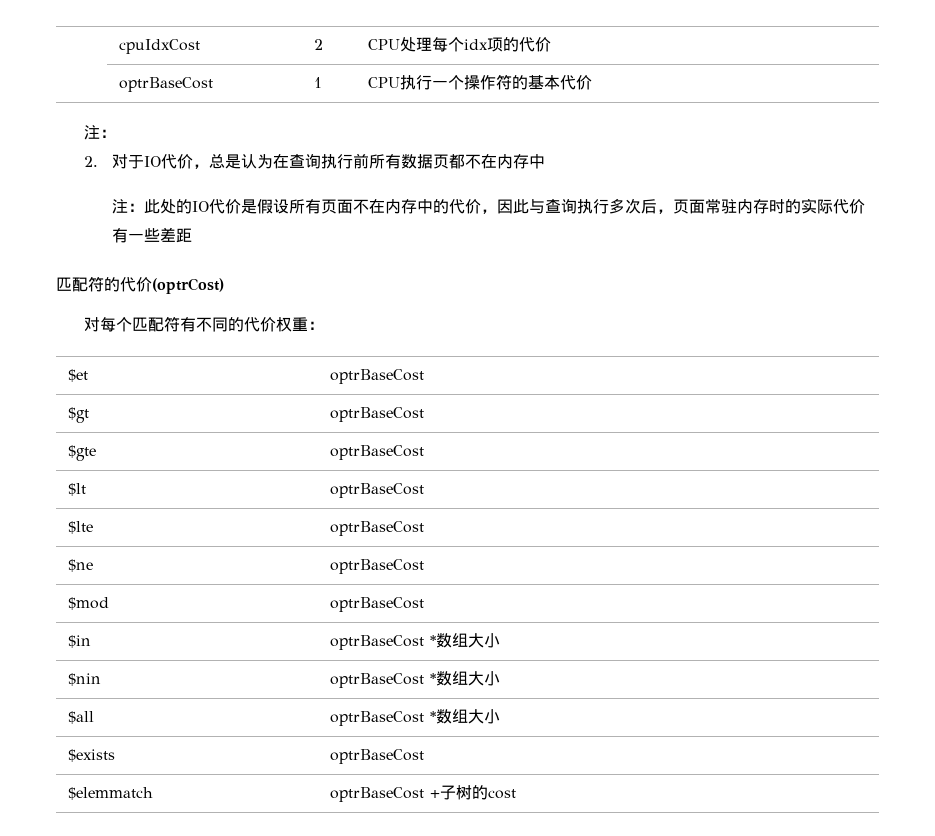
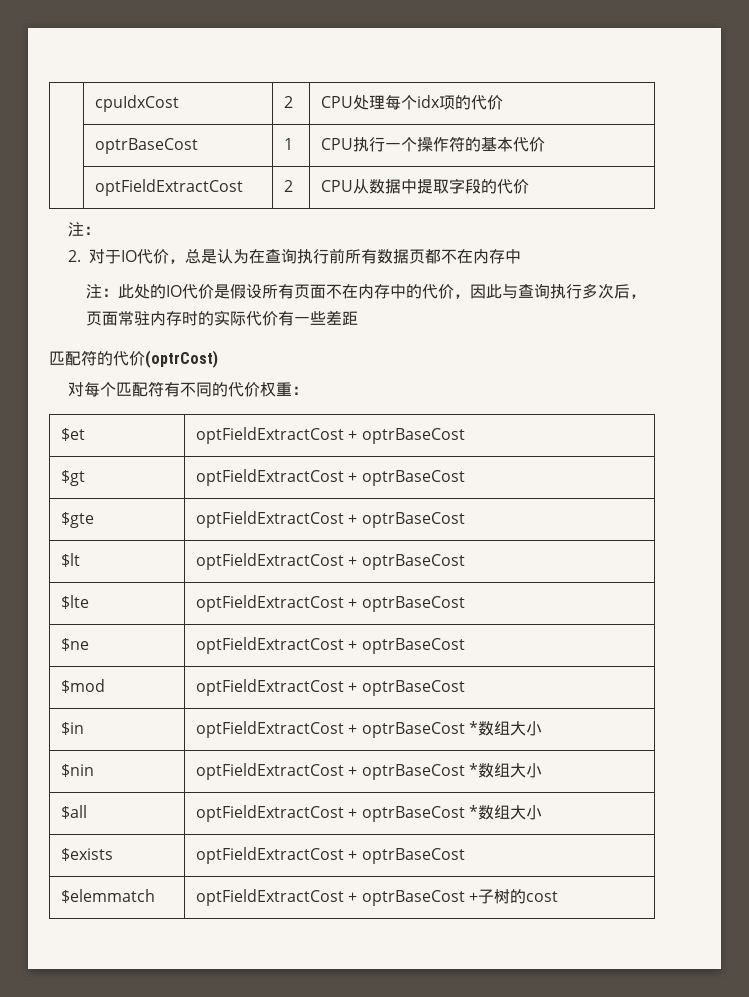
(592, 82) none -> [95,179,244,196] [284,180,294,192] [321,178,530,194] // | optFieldExtractCost | 2 | CPU从数据中提取字段的代价
(88, 375) none -> [196,427,358,444] optFieldExtractCost +
(89, 415) none -> [196,469,358,486] optFieldExtractCost +
(96, 453) none -> [196,511,358,528] optFieldExtractCost +
(86, 489) none -> [196,553,358,570] optFieldExtractCost +
(93, 527) none -> [196,595,358,612] optFieldExtractCost +
(93, 565) none -> [196,637,358,654] optFieldExtractCost +
(109, 603) none -> [196,679,358,696] optFieldExtractCost +
(91, 641) none -> [196,721,358,738] optFieldExtractCost +
(101, 679) none -> [196,763,358,780] optFieldExtractCost +
(94, 717) none -> [196,805,358,822] optFieldExtractCost +
(115, 755) none -> [196,847,358,864] optFieldExtractCost +
(153, 793) none -> [196,889,358,906] optFieldExtractCost +

